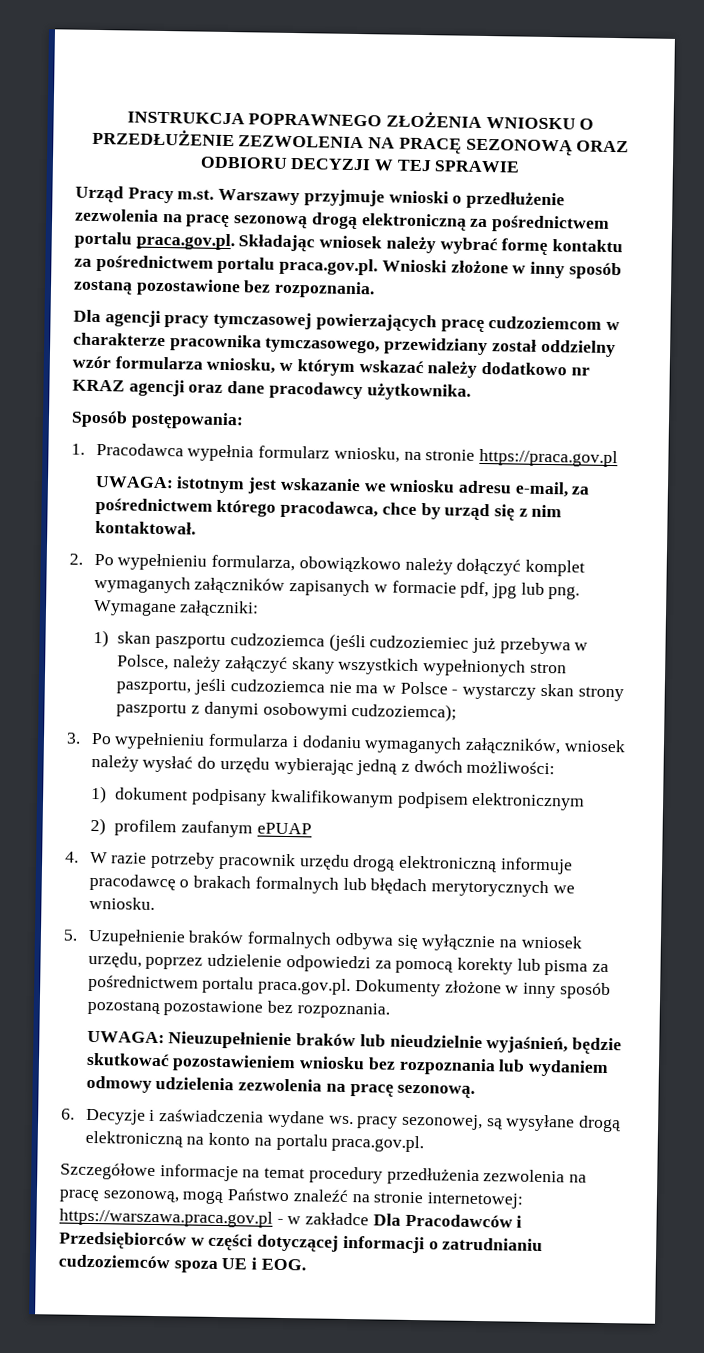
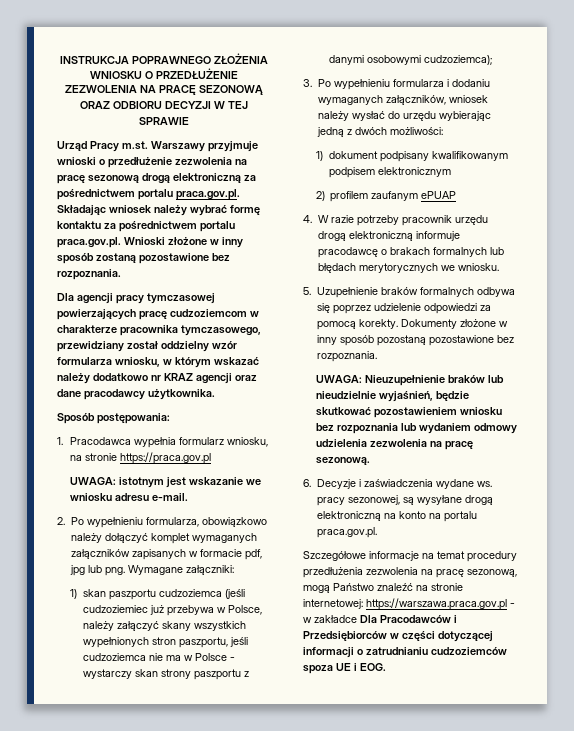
[514,481,590,498] [94,497,563,521] [94,520,196,535] e-mail, za pośrednictwem którego pracodawca, chce by urząd się z nim kontaktował. -> [151,493,188,501] e-mail.
[421,934,582,952] [87,951,142,968] wyłącznie na wniosek urzędu, -> (330, 308) none
[457,957,610,976] [87,974,352,996] korekty lub pisma za pośrednictwem portalu praca.gov.pl. -> [358,319,398,329] korekty.

